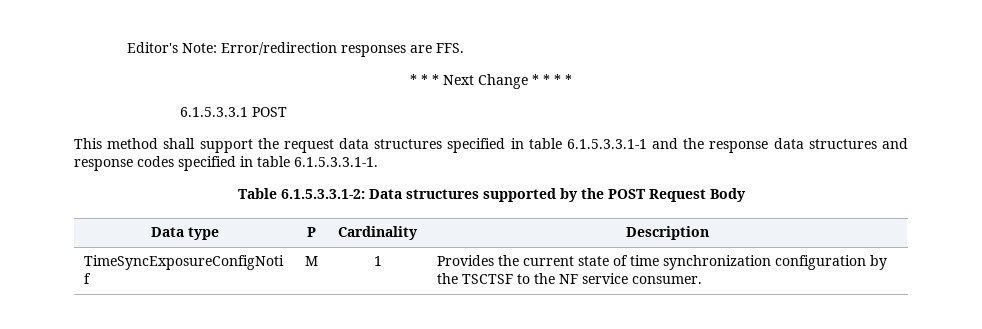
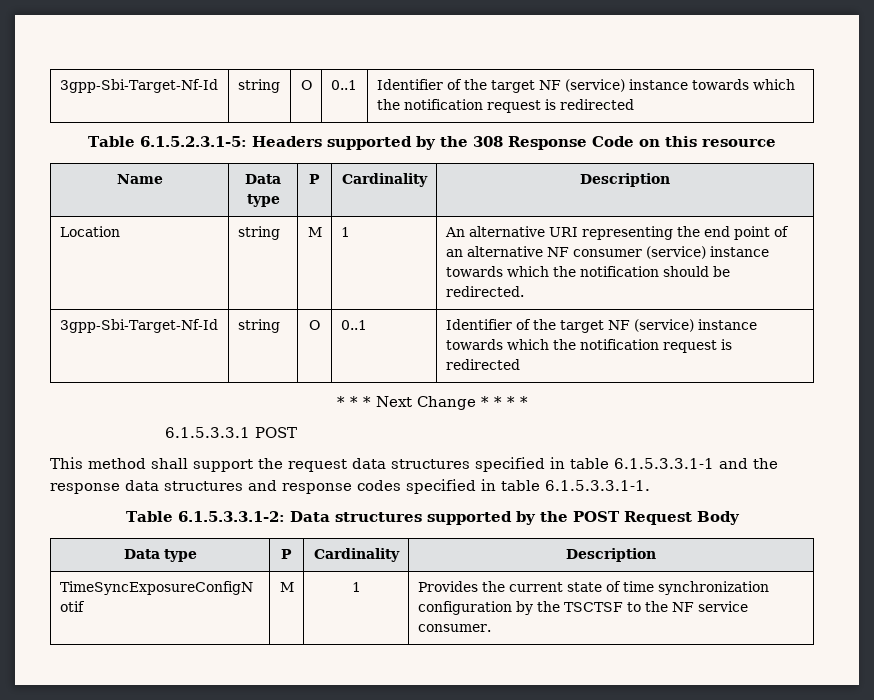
[126,42,464,57] Editor's Note: Error/redirection responses are FFS. -> [59,79,218,93] [237,79,280,93] [300,80,312,90] [330,80,357,90] [376,79,795,93] [376,99,634,113] [88,136,776,150] [116,174,163,184] [245,174,281,184] [246,194,280,207] [309,174,320,184] [341,173,428,187] [580,173,670,187] [59,226,120,237] [237,226,280,240] [307,227,322,237] [340,227,350,237] [444,226,789,240] [445,246,769,259] [445,266,730,277] [445,286,524,297] [59,319,218,333] [237,319,280,333] [309,320,320,330] [340,320,367,330] [445,319,757,333] [445,339,732,353] [445,359,520,370] 3gpp-Sbi-Target-Nf-Id | string | O | 0..1 | Identifier of the target NF (service) instance towards which the notification request is redirected // Table 6.1.5.2.3.1-5: Headers supported by the 308 Response Code on this resource // Name | Data type | P | Cardinality | Description // Location | string | M | 1 | An alternative URI representing the end point of an alternative NF consumer (service) instance towards which the notification should be redirected. // 3gpp-Sbi-Target-Nf-Id | string | O | 0..1 | Identifier of the target NF (service) instance towards which the notification request is redirected

